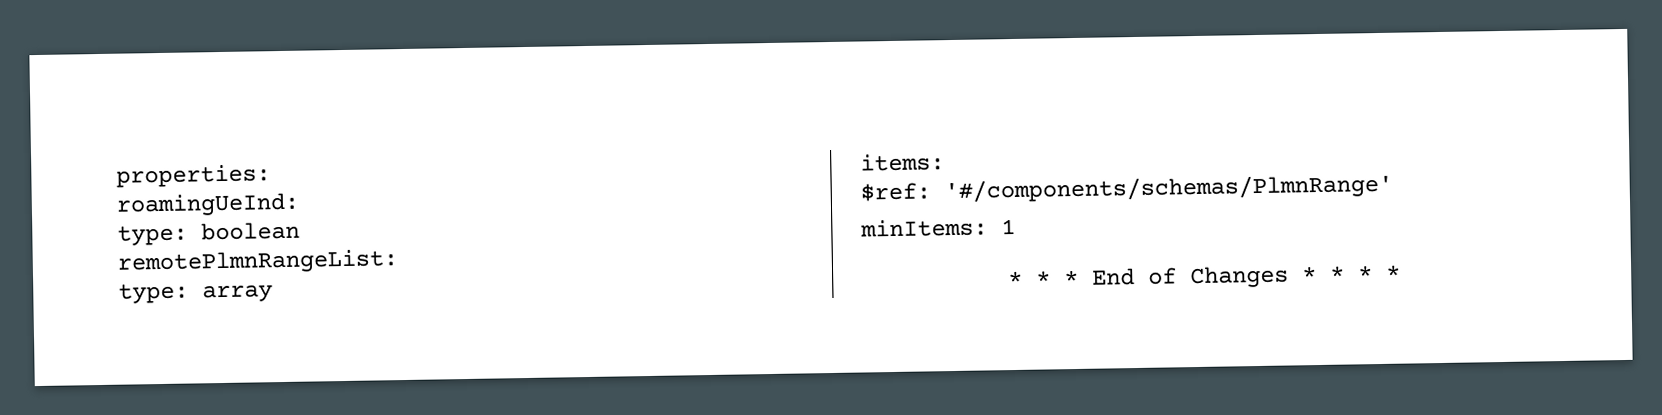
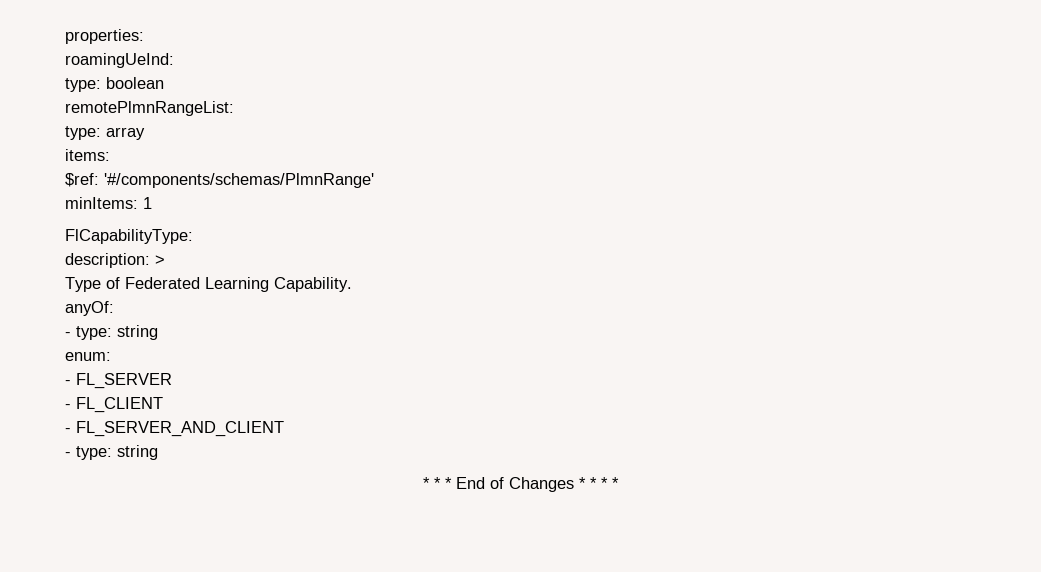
(1016, 226) none -> [65,229,193,244] [65,253,165,268] [65,277,352,292] [65,301,114,316] [65,325,158,340] [65,352,111,361] [65,373,172,389] [65,397,163,413] [65,421,284,437] [65,445,158,460] // FlCapabilityType: // description: > // Type of Federated Learning Capability. // anyOf: // - type: string // enum: // - FL_SERVER // - FL_CLIENT // - FL_SERVER_AND_CLIENT // - type: string

